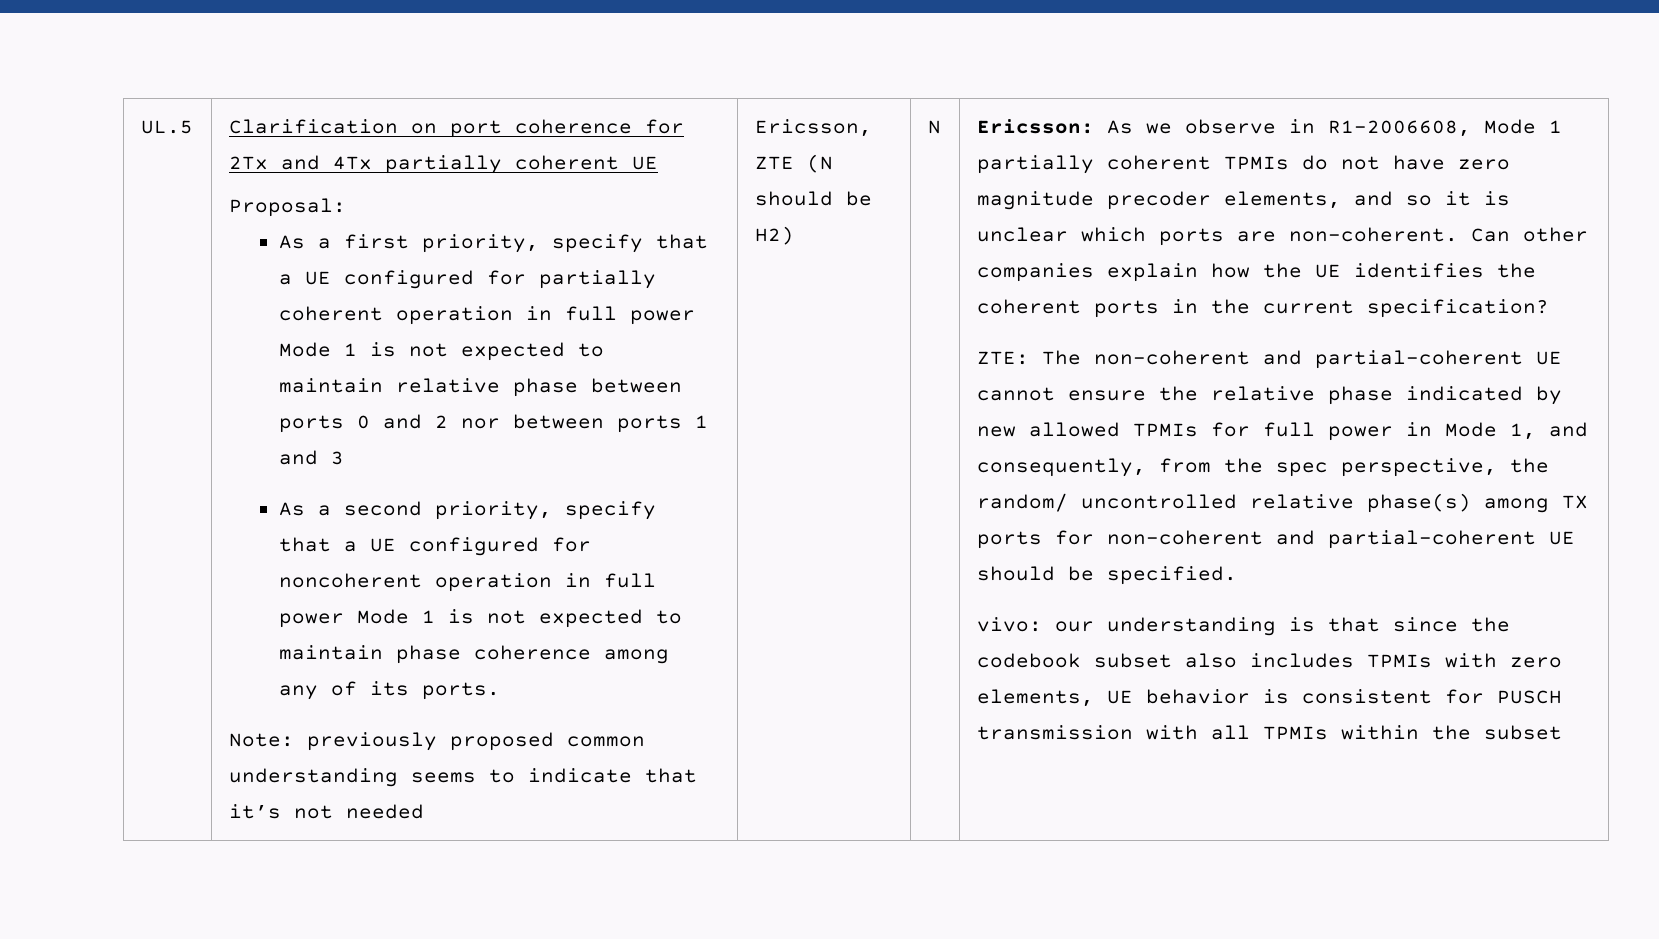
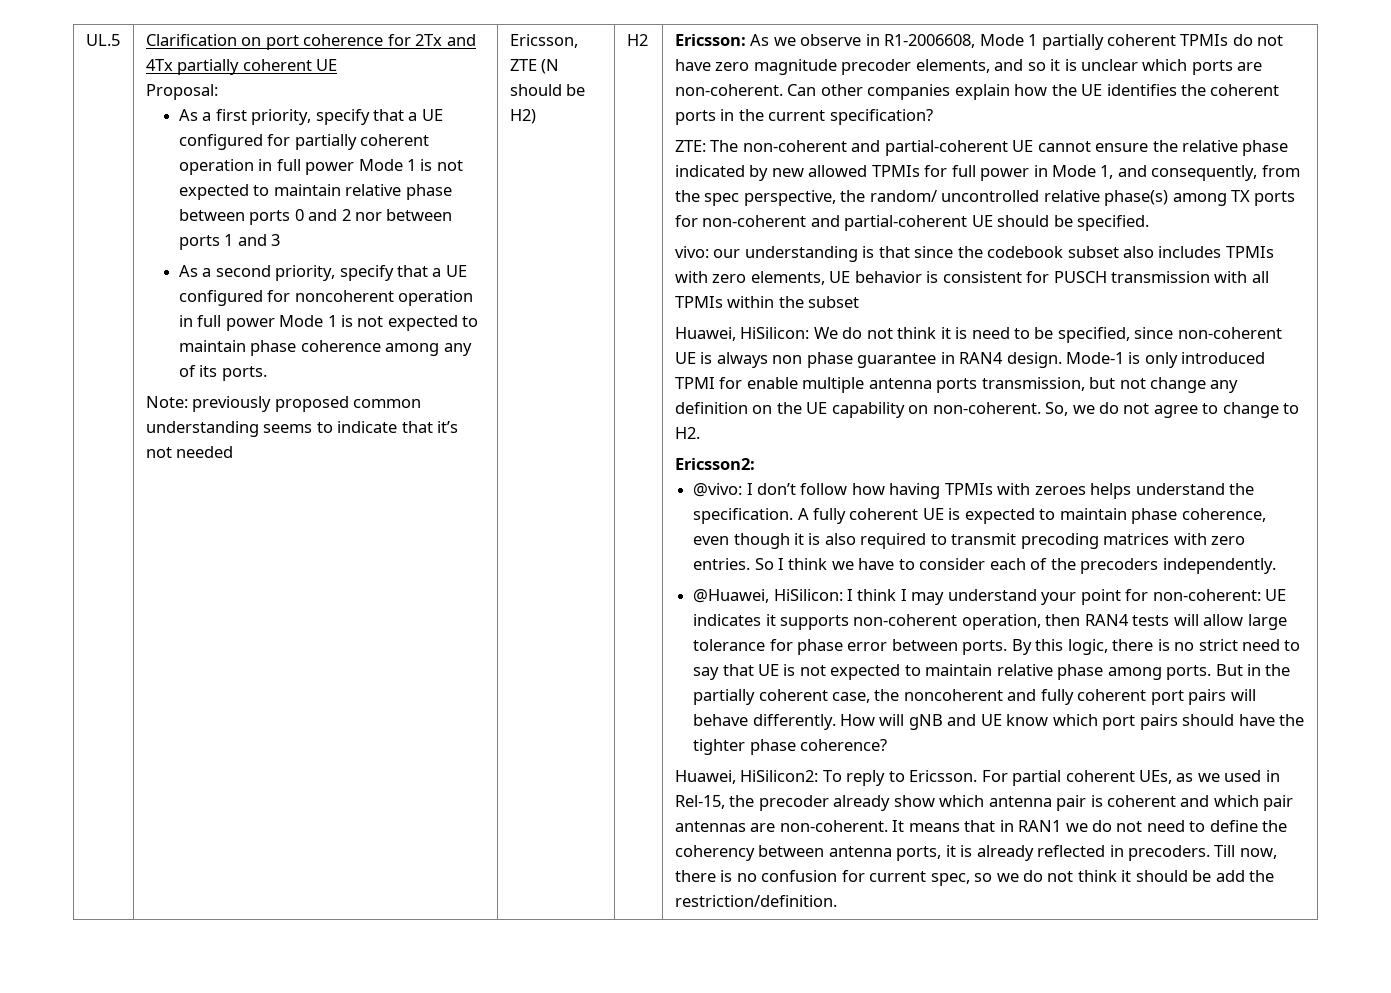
[927,120,941,134] N -> [626,34,648,46] H2
(1562, 732) none -> [674,327,1282,343] [674,352,1266,368] [674,377,1239,393] [674,402,1300,418] [674,427,700,439] [674,458,755,470] [693,483,1255,499] [693,508,1266,524] [693,533,1246,549] [693,558,1276,574] [693,589,1287,605] [693,614,1287,630] [693,639,1301,655] [693,664,1291,680] [693,689,1256,705] [693,714,1304,730] [693,739,887,755] [674,770,1280,786] [674,795,1294,811] [674,820,1288,832] [674,845,1277,861] [674,870,1275,886] [674,895,837,907] // Huawei, HiSilicon: We do not think it is need to be specified, since non-coherent UE is always non phase guarantee in RAN4 design. Mode-1 is only introduced TPMI for enable multiple antenna ports transmission, but not change any definition on the UE capability on non-coherent. So, we do not agree to change to H2. // Ericsson2: // @vivo: I don’t follow how having TPMIs with zeroes helps understand the specification. A fully coherent UE is expected to maintain phase coherence, even though it is also required to transmit precoding matrices with zero entries. So I think we have to consider each of the precoders independently. // @Huawei, HiSilicon: I think I may understand your point for non-coherent: UE indicates it supports non-coherent operation, then RAN4 tests will allow large tolerance for phase error between ports. By this logic, there is no strict need to say that UE is not expected to maintain relative phase among ports. But in the partially coherent case, the noncoherent and fully coherent port pairs will behave differently. How will gNB and UE know which port pairs should have the tighter phase coherence? // Huawei, HiSilicon2: To reply to Ericsson. For partial coherent UEs, as we used in Rel-15, the precoder already show which antenna pair is coherent and which pair antennas are non-coherent. It means that in RAN1 we do not need to define the coherency between antenna ports, it is already reflected in precoders. Till now, there is no confusion for current spec, so we do not think it should be add the restriction/definition.

